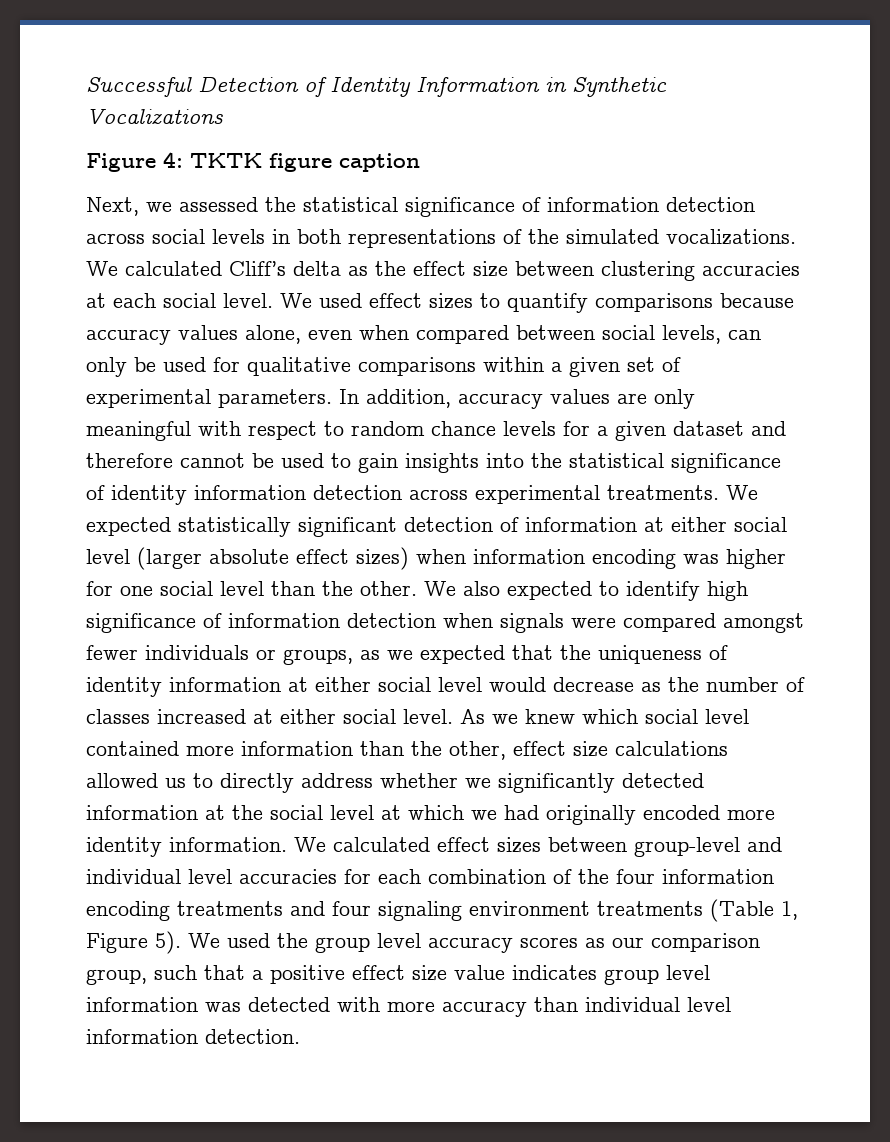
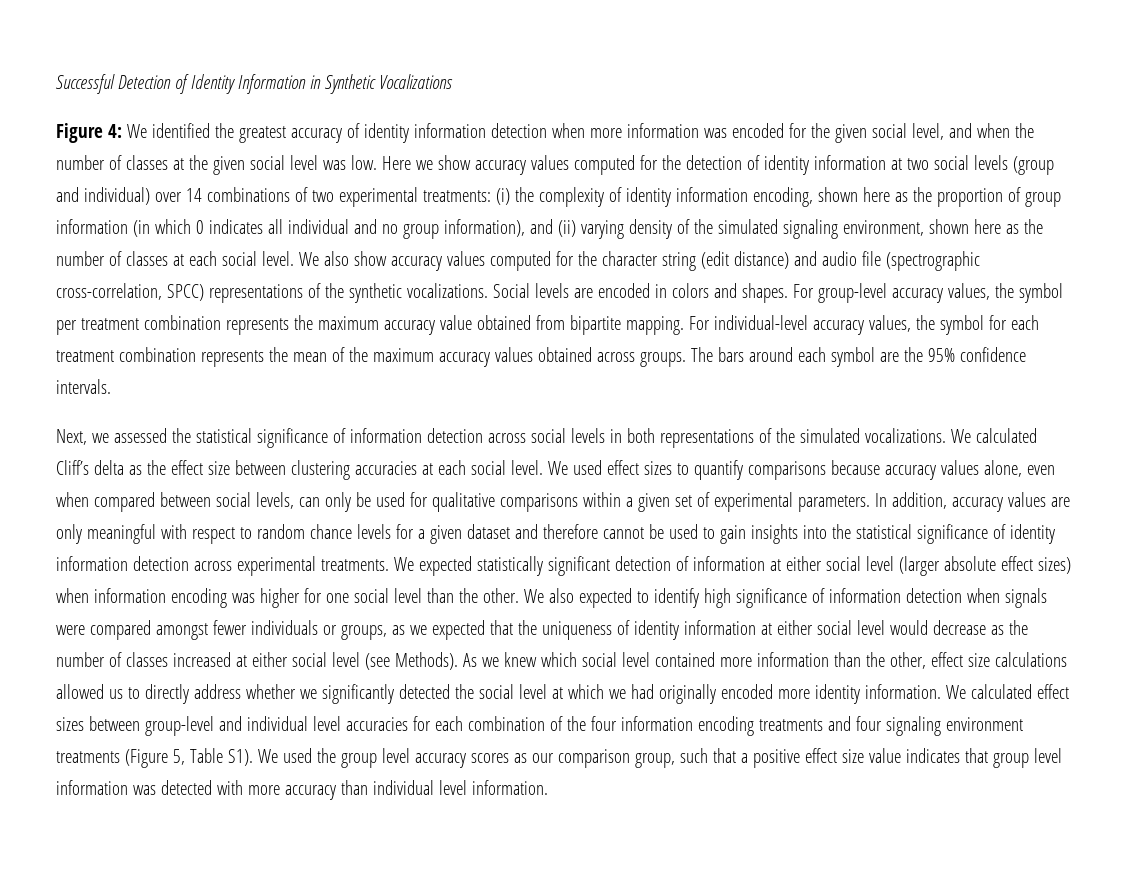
[190,153,420,172] TKTK figure caption -> [126,123,1034,143] [56,155,1054,175] [56,187,1061,207] [56,219,1043,239] [56,251,980,271] [56,283,1063,303] [56,315,1039,335] [56,347,1026,367] [56,379,111,394] We identified the greatest accuracy of identity information detection when more information was encoded for the given social level, and when the number of classes at the given social level was low. Here we show accuracy values computed for the detection of identity information at two social levels (group and individual) over 14 combinations of two experimental treatments: (i) the complexity of identity information encoding, shown here as the proportion of group information (in which 0 indicates all individual and no group information), and (ii) varying density of the simulated signaling environment, shown here as the number of classes at each social level. We also show accuracy values computed for the character string (edit distance) and audio file (spectrographic cross-correlation, SPCC) representations of the synthetic vocalizations. Social levels are encoded in colors and shapes. For group-level accuracy values, the symbol per treatment combination represents the maximum accuracy value obtained from bipartite mapping. For individual-level accuracy values, the symbol for each treatment combination represents the mean of the maximum accuracy values obtained across groups. The bars around each symbol are the 95% confidence intervals.
[403,709,453,724] level. -> [331,652,458,670] level (see Methods).
[86,805,225,820] information at -> (450, 691) none
[710,899,798,922] [86,931,181,954] (Table 1, Figure 5). -> [124,748,253,768] (Figure 5, Table S1).
(597, 972) none -> [964,748,988,763] that
[86,1029,300,1044] information detection. -> [471,780,548,795] information.

